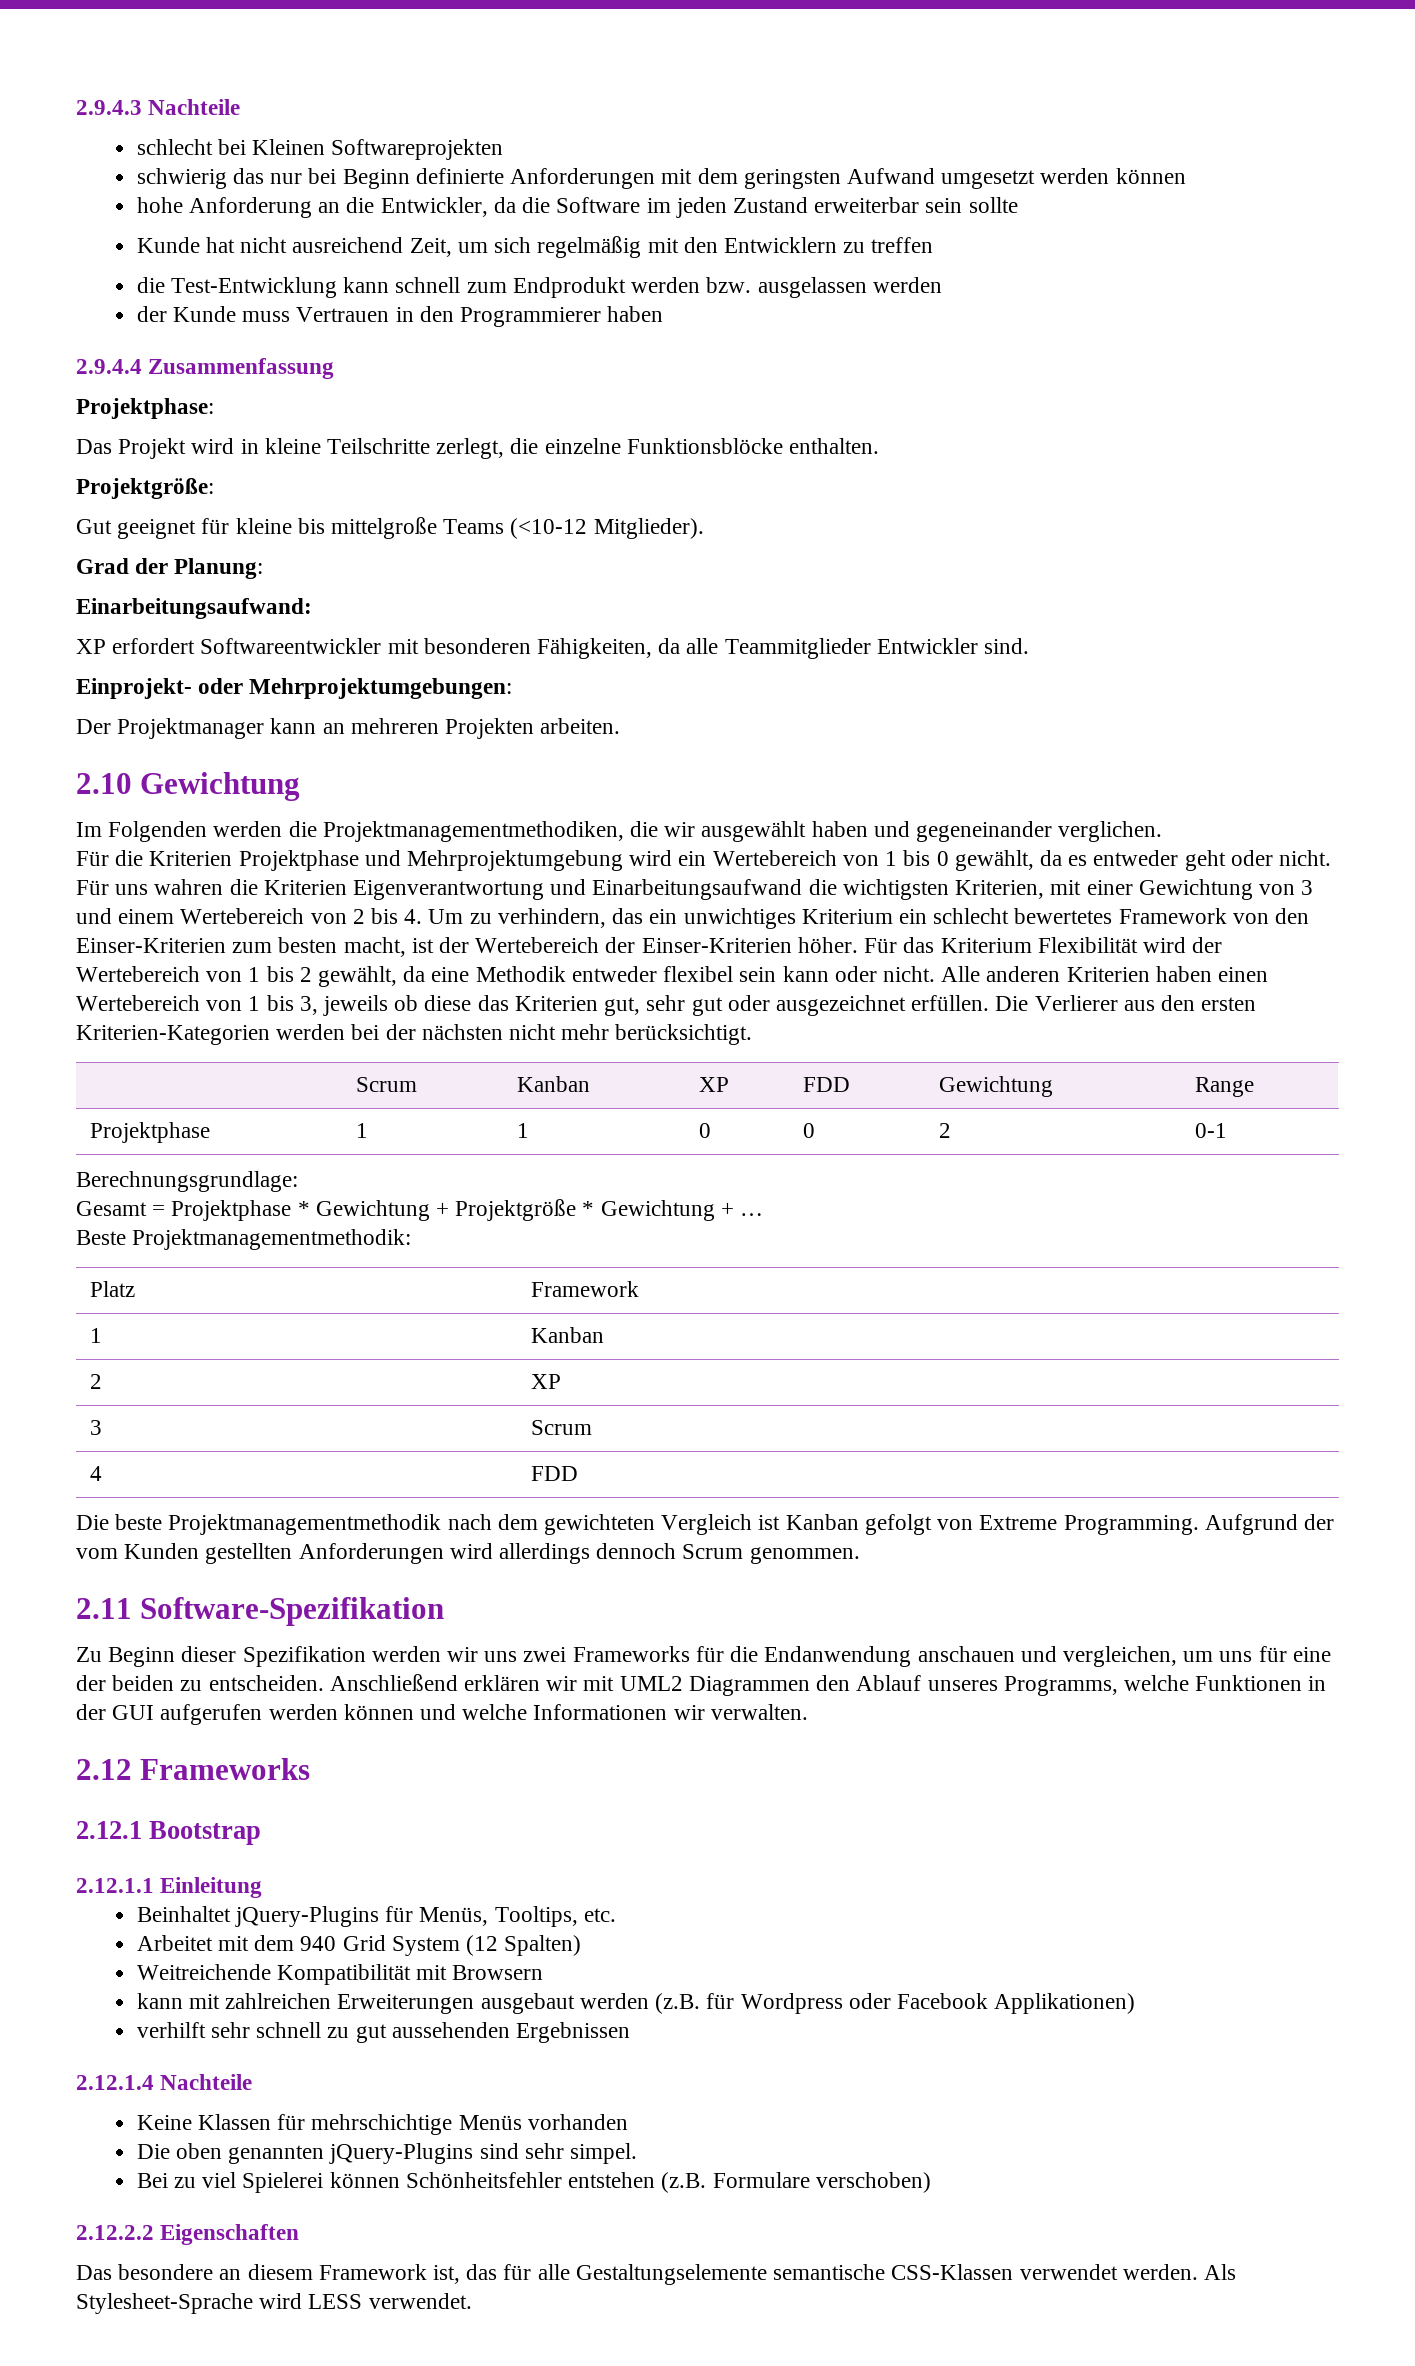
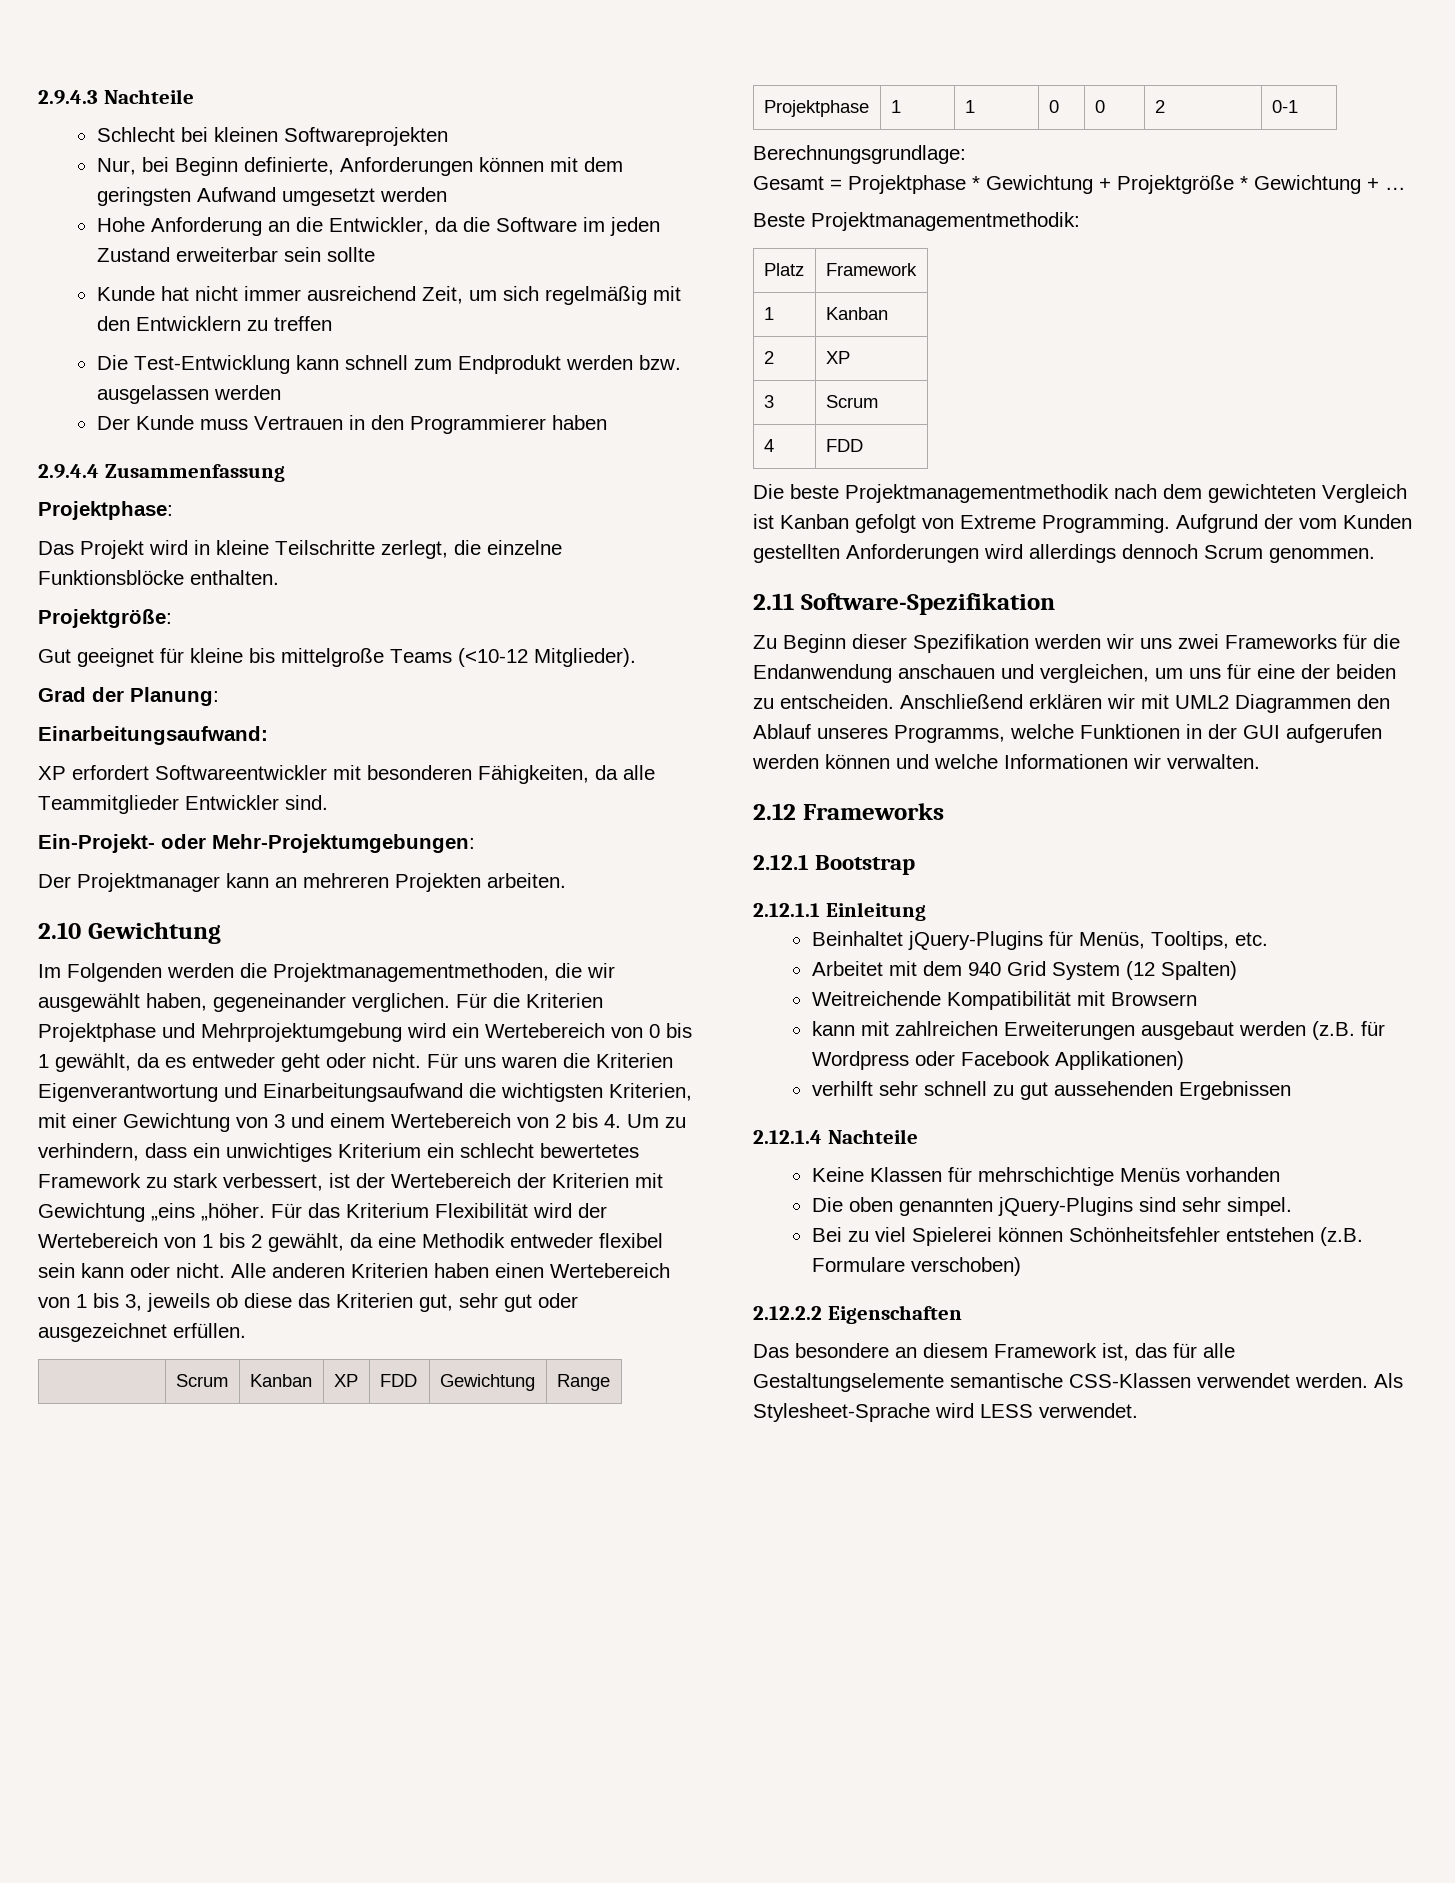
[136,139,504,160] [136,168,656,189] schlecht bei Kleinen Softwareprojekten // schwierig das nur bei Beginn definierte Anforderungen -> [96,127,448,146] [96,157,544,176] Schlecht bei kleinen Softwareprojekten // Nur, bei Beginn definierte, Anforderungen können
[1115,168,1186,184] [136,197,183,213] können // hohe -> [96,217,145,232] // Hohe
(288, 245) none -> [243,286,301,301] immer
[136,277,165,293] die -> [96,355,128,370] Die
[136,306,167,322] der -> [96,416,130,430] Der
[76,678,513,699] Einprojekt- oder Mehrprojektumgebungen: -> [38,834,475,853] Ein-Projekt- oder Mehr-Projektumgebungen:
[322,821,624,842] Projektmanagementmethodiken, -> [273,963,549,982] Projektmanagementmethoden,
[811,821,910,837] haben und -> [146,993,207,1011] haben,
(1163, 831) // -> (450, 1002) none
[885,850,949,866] 1 bis 0 -> [649,1023,692,1038] [38,1054,49,1068] 0 bis 1
[154,879,224,895] wahren -> [501,1056,557,1068] waren
[612,908,644,924] das -> [145,1143,187,1158] dass
[1232,908,1309,924] [76,937,858,957] von den Einser-Kriterien zum besten macht, ist der Wertebereich der Einser-Kriterien höher. -> [146,1173,663,1191] [38,1203,265,1222] zu stark verbessert, ist der Wertebereich der Kriterien mit Gewichtung „eins „höher.
[995,995,1257,1011] [76,1024,753,1045] Die Verlierer aus den ersten Kriterien-Kategorien werden bei der nächsten nicht mehr berücksichtigt. -> (246, 1330) none

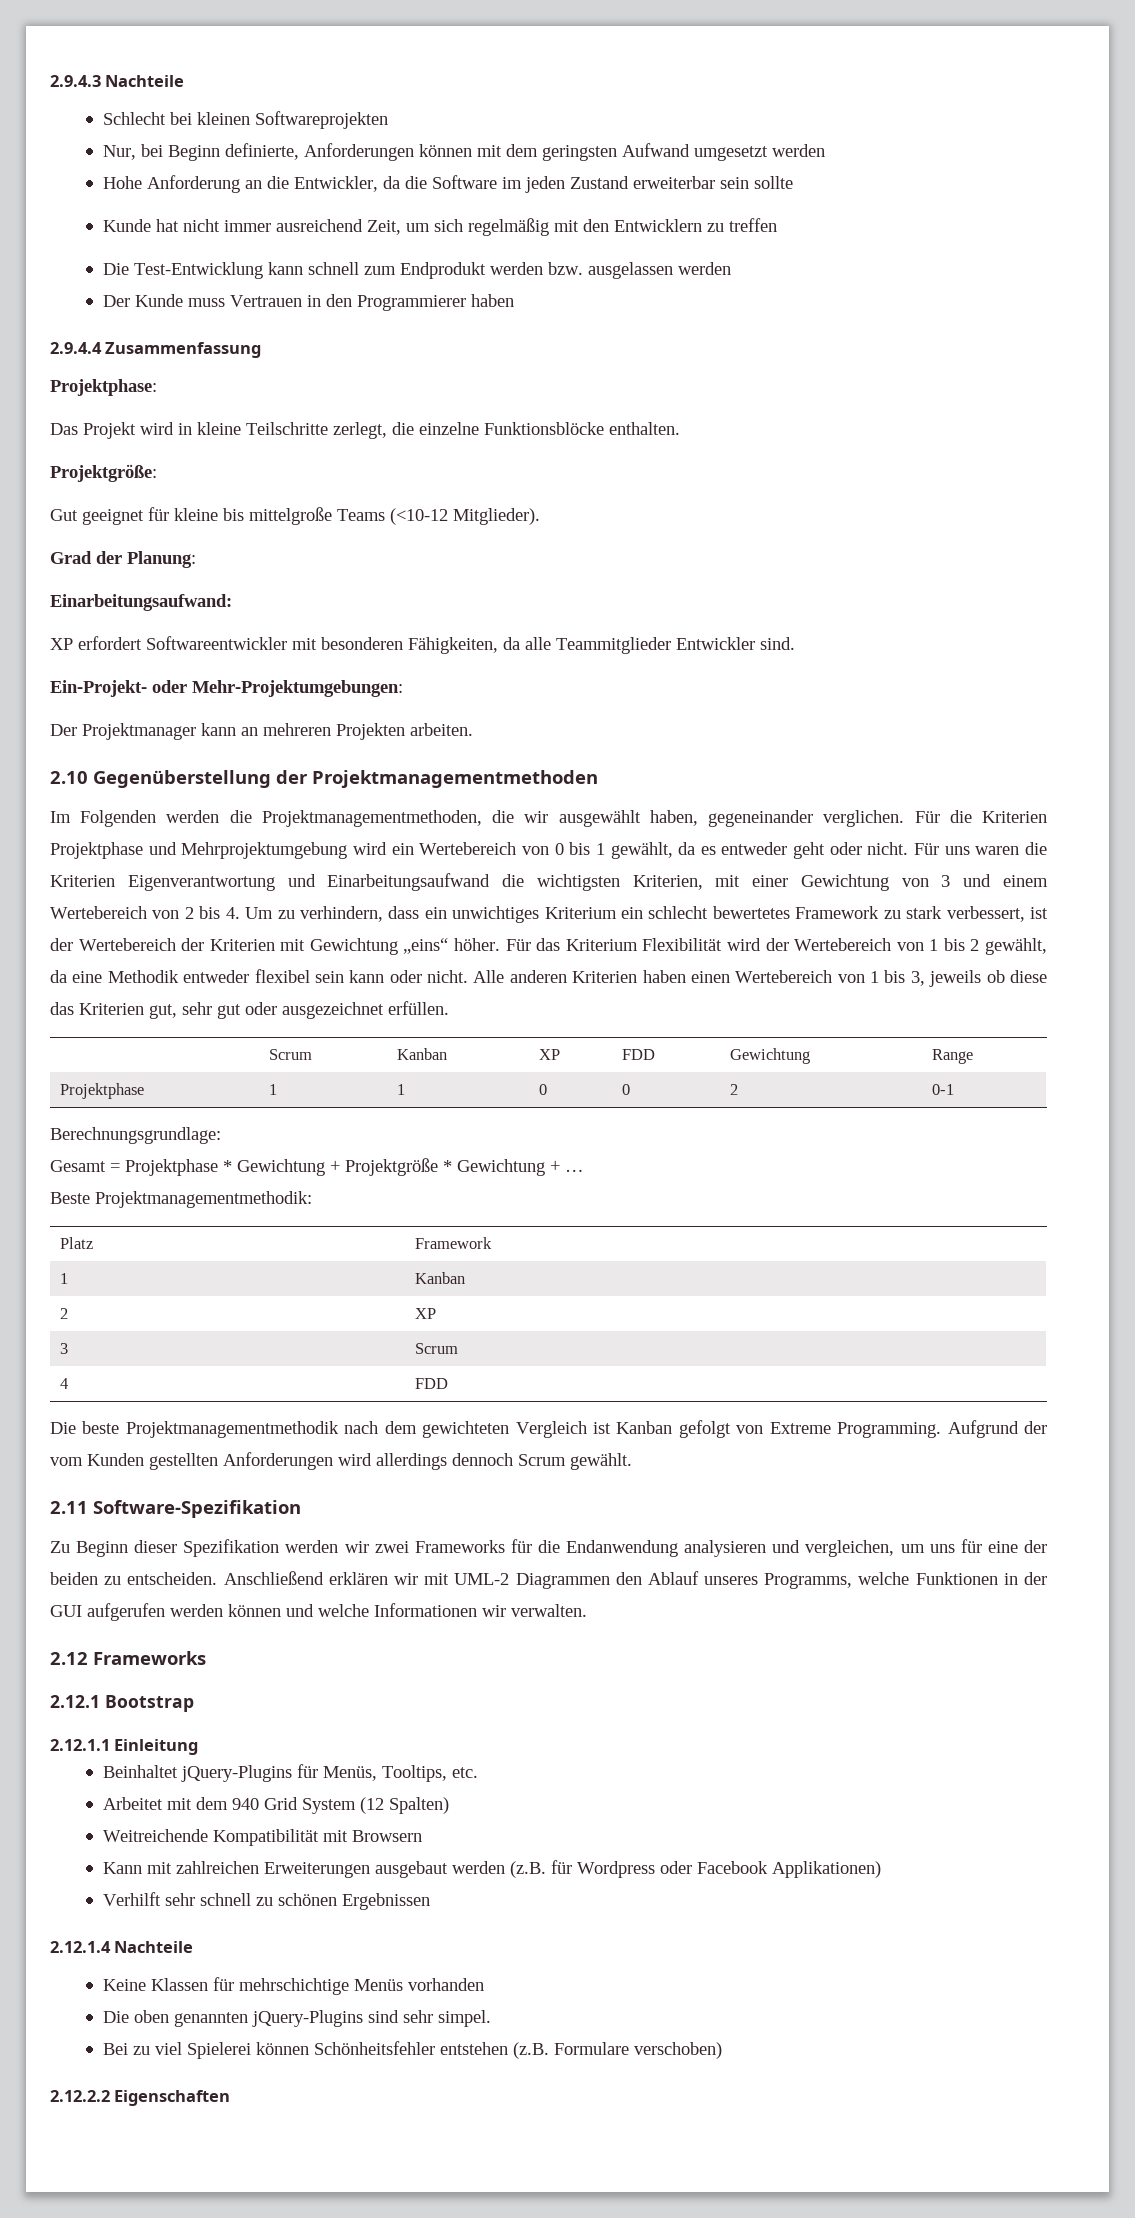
[87,922,221,944] Gewichtung -> [93,770,598,788] Gegenüberstellung der Projektmanagementmethoden
[151,1203,265,1221] „eins „höher. -> [403,938,501,954] „eins“ höher.
[1269,548,1375,563] genommen. -> [570,1453,632,1470] gewählt.
[1140,638,1172,649] uns -> (369, 1547) none
[898,664,995,679] anschauen -> [684,1540,767,1557] analysieren
[1175,695,1229,709] UML2 -> [454,1573,510,1585] UML-2
[811,1021,855,1036] kann -> [102,1862,142,1874] Kann
[811,1081,873,1096] verhilft -> [102,1892,161,1906] Verhilft
[1019,1081,1173,1100] gut aussehenden -> [277,1893,337,1906] schönen
[753,1343,1235,1361] [753,1373,1403,1392] [753,1403,1138,1422] // Das besondere an diesem Framework ist, das für alle Gestaltungselemente semantische CSS-Klassen verwendet werden. Als Stylesheet-Sprache wird LESS verwendet. -> (231, 2098) none

